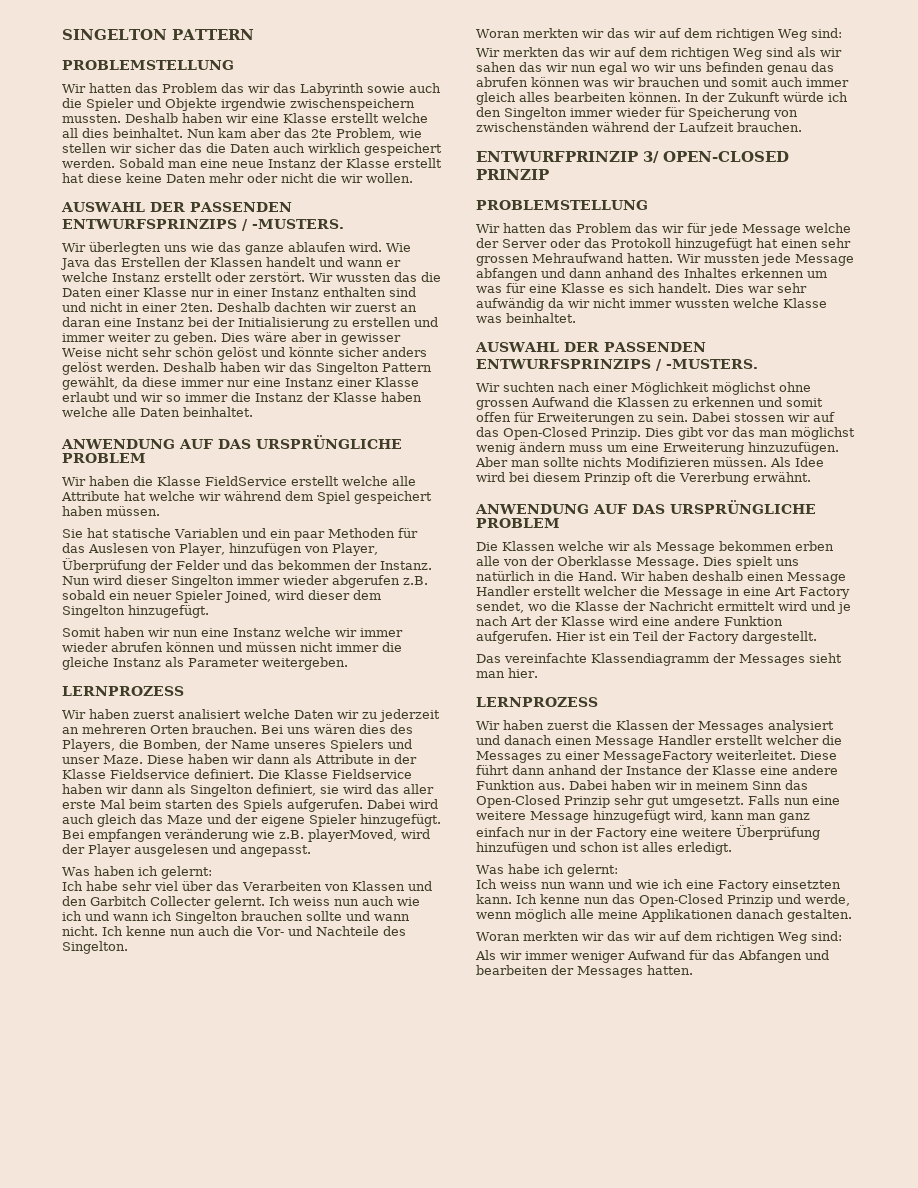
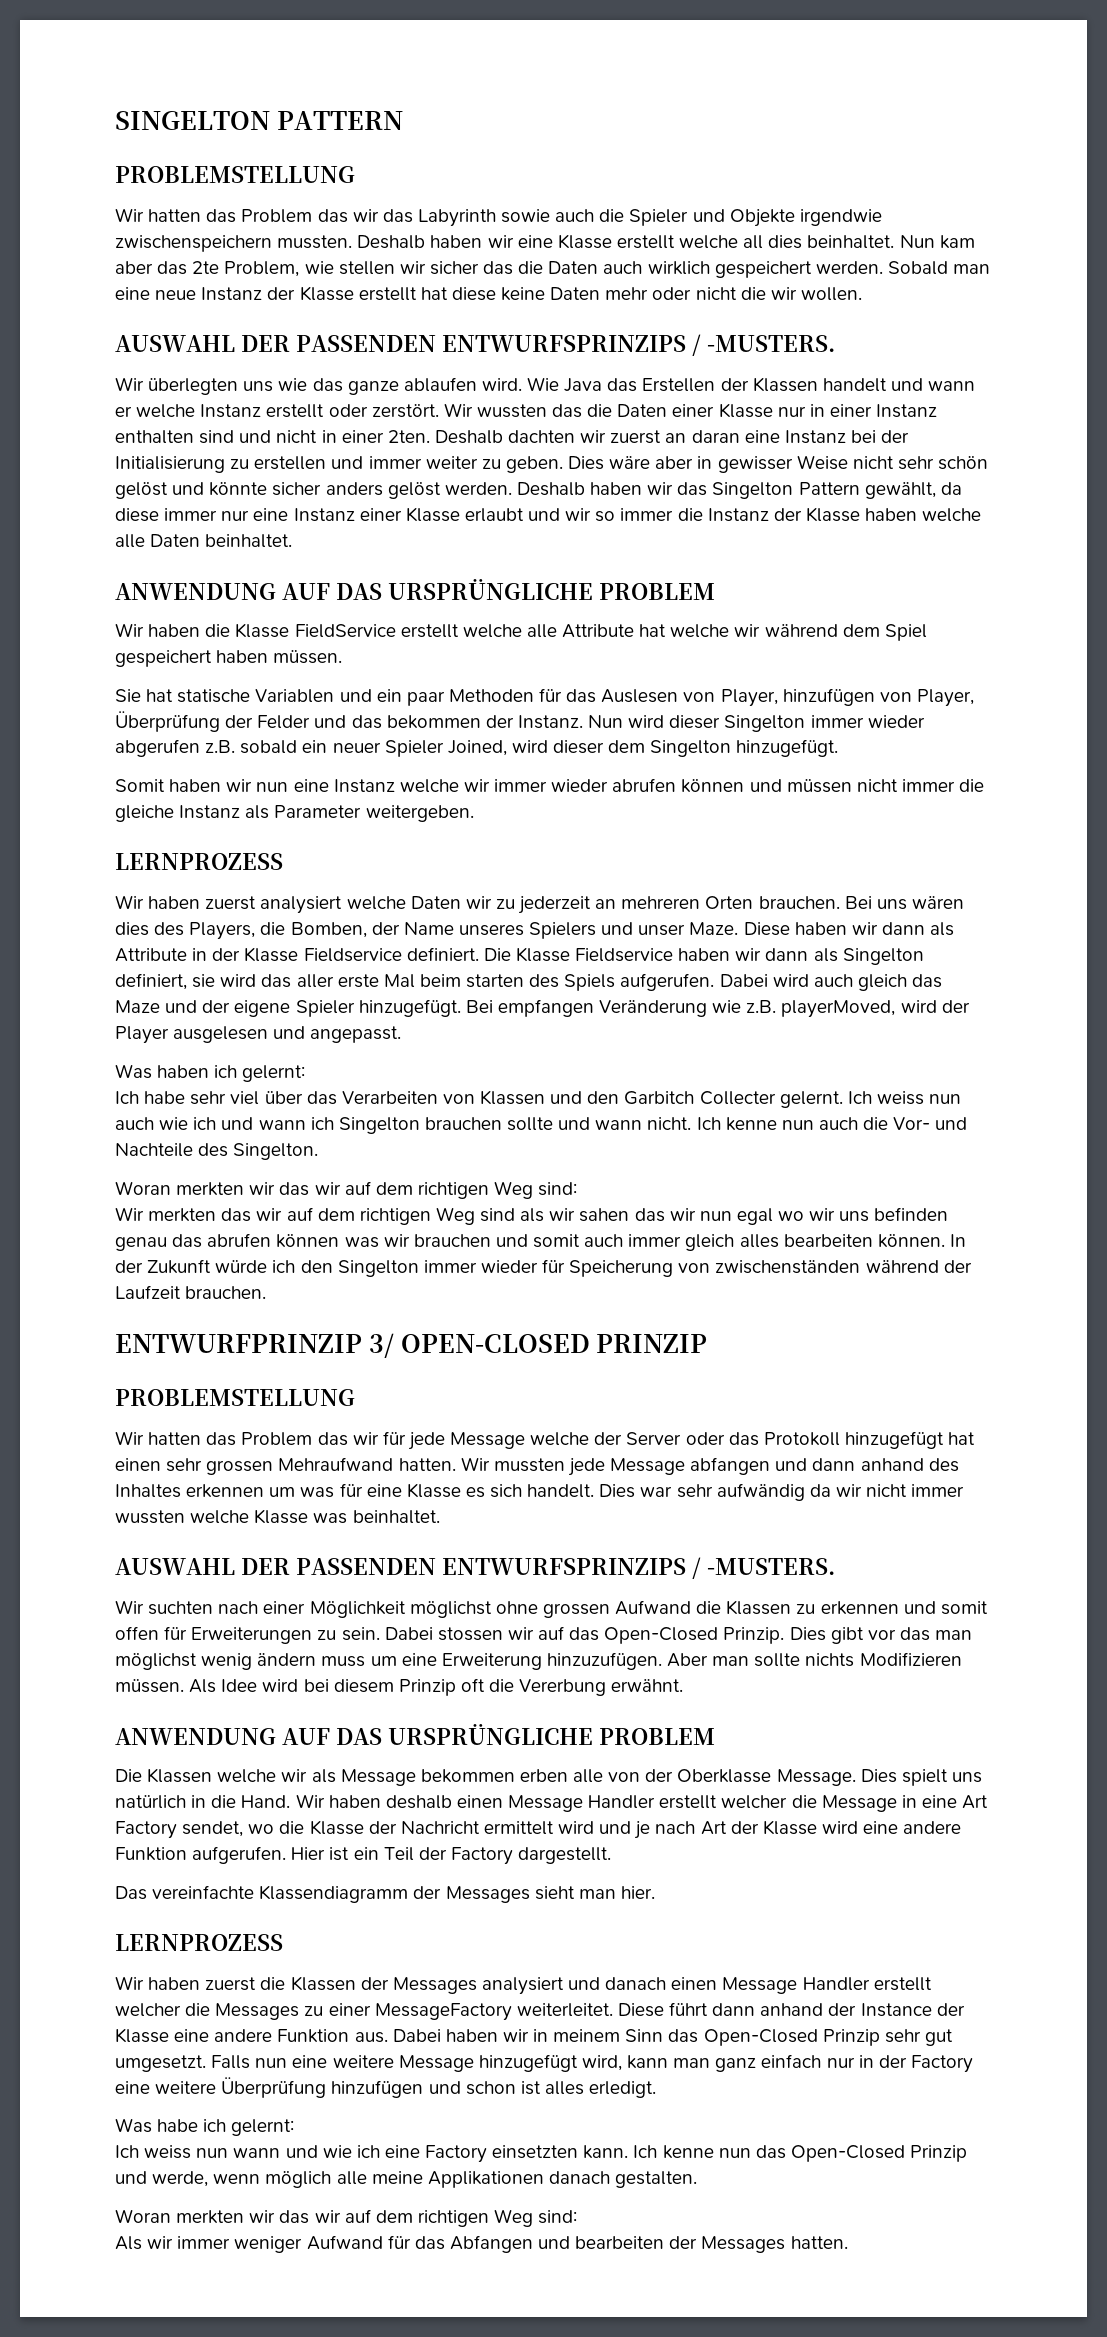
[178,709,241,719] analisiert -> [260,896,343,914] analysiert
[164,829,248,842] veränderung -> [599,1000,708,1017] Veränderung

